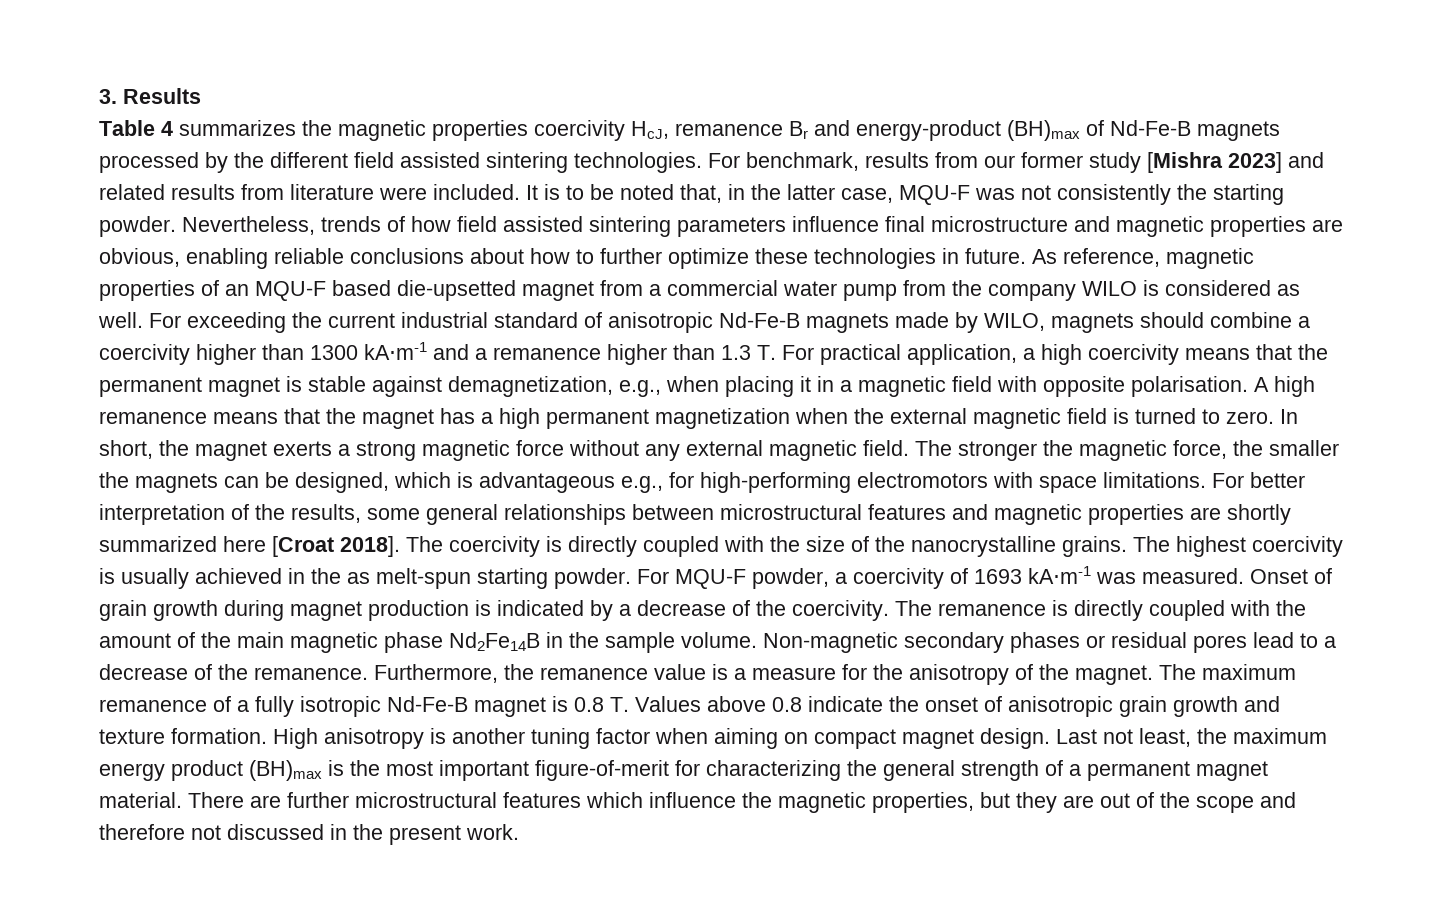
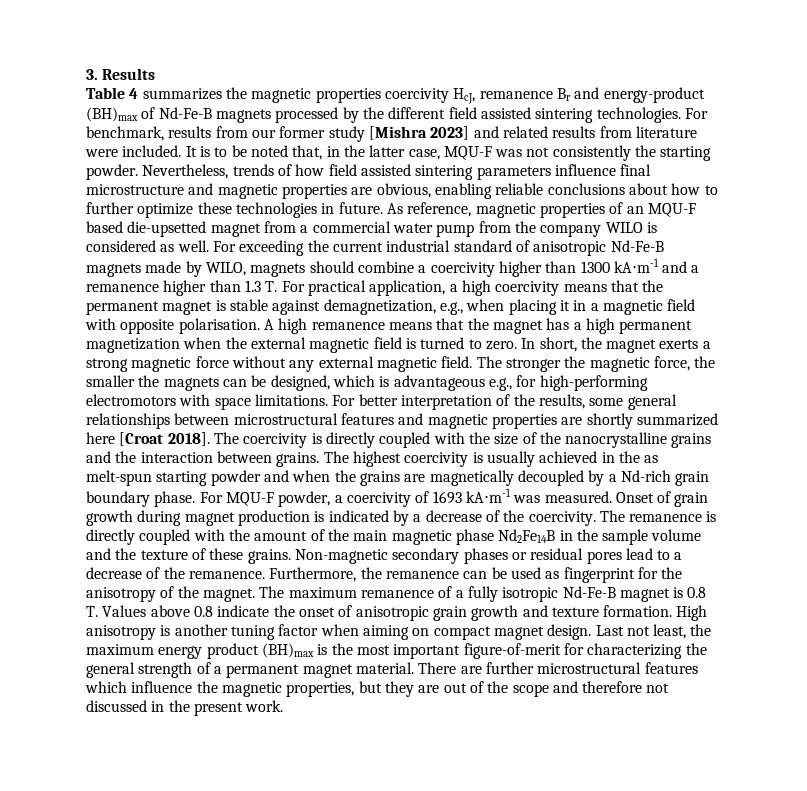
(1056, 546) none -> [671,433,712,448] [86,451,272,463] grains and the interaction between
[554,568,631,589] powder. -> [210,470,710,486] [86,491,196,507] powder and when the grains are magnetically decoupled by a Nd-rich grain boundary phase.
[681,632,757,648] volume. -> [651,529,702,541] [86,548,291,564] volume and the texture of these grains.
[654,664,836,680] value is a measure -> [463,567,635,583] can be used as fingerprint

